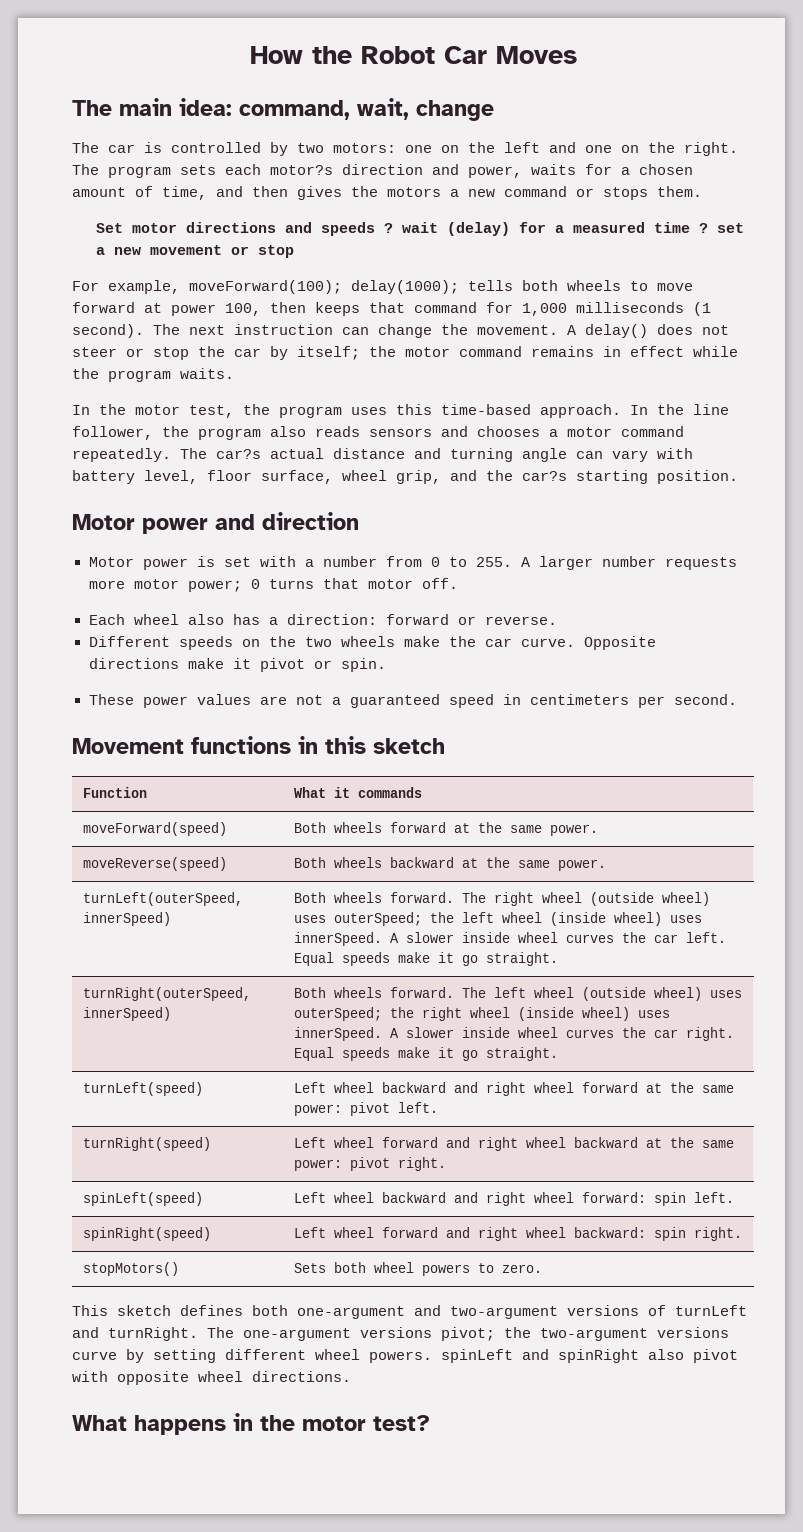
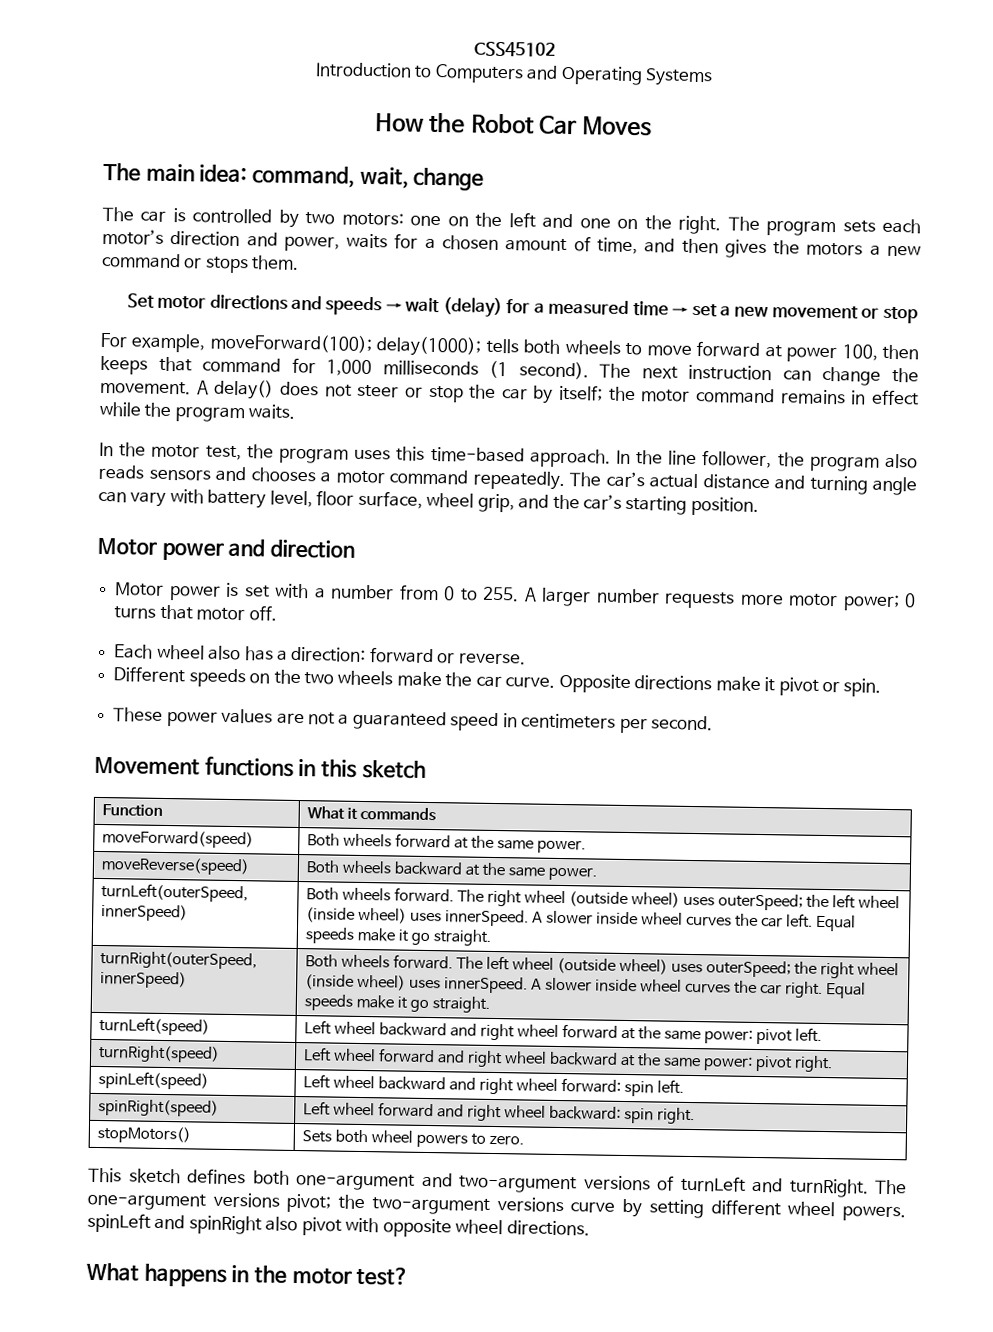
(249, 55) none -> [473,41,556,57] [314,62,714,87] CSS45102 // Introduction to Computers and Operating Systems //
[270,165,333,175] motor?s -> [102,228,164,245] motor’s
[383,223,393,233] ? -> [385,302,403,311] →
[698,223,708,233] ? -> [672,306,690,315] →
[216,449,261,459] car?s -> [605,471,645,488] car’s
[522,471,567,481] car?s -> [582,494,622,510] car’s

